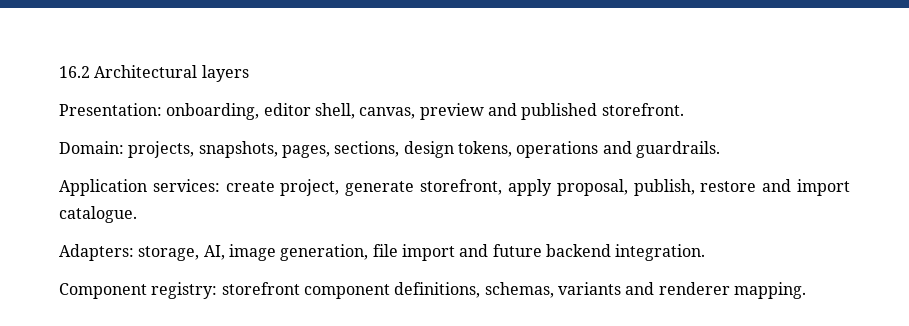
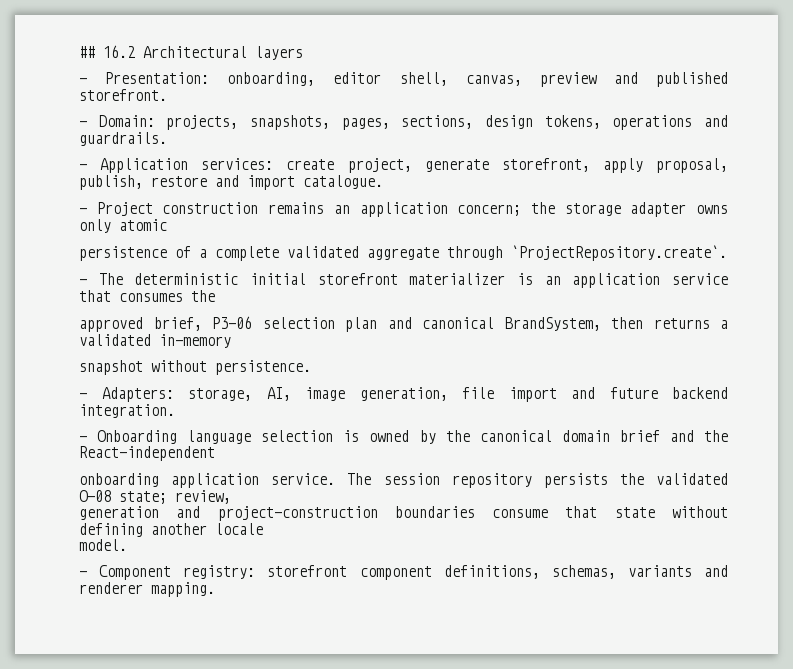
(59, 72) none -> [79,46,95,58] ##
(249, 73) none -> [79,78,87,84] -
(684, 109) none -> [79,121,87,127] -
(720, 149) none -> [79,164,87,170] -
(137, 214) none -> [79,202,728,217] [79,219,167,233] [79,245,727,261] [79,273,728,288] [79,290,215,302] [79,316,728,332] [79,334,231,348] [79,360,311,375] [79,393,87,399] - Project construction remains an application concern; the storage adapter owns only atomic // persistence of a complete validated aggregate through `ProjectRepository.create`. // - The deterministic initial storefront materializer is an application service that consumes the // approved brief, P3-06 selection plan and canonical BrandSystem, then returns a validated in-memory // snapshot without persistence. // -
(706, 252) none -> [79,430,729,444] [79,446,215,461] [79,473,728,488] [79,490,231,504] [79,506,728,521] [79,523,263,537] [79,539,127,551] [79,571,87,577] - Onboarding language selection is owned by the canonical domain brief and the React-independent // onboarding application service. The session repository persists the validated O-08 state; review, // generation and project-construction boundaries consume that state without defining another locale // model. // -

